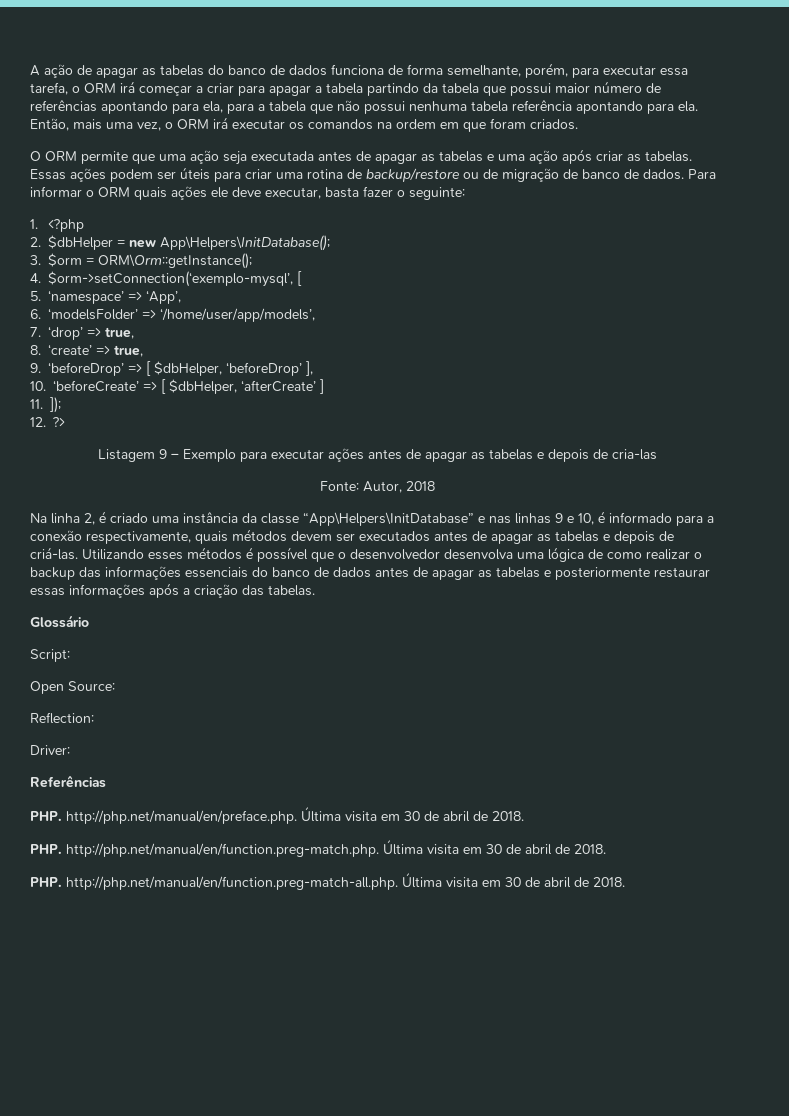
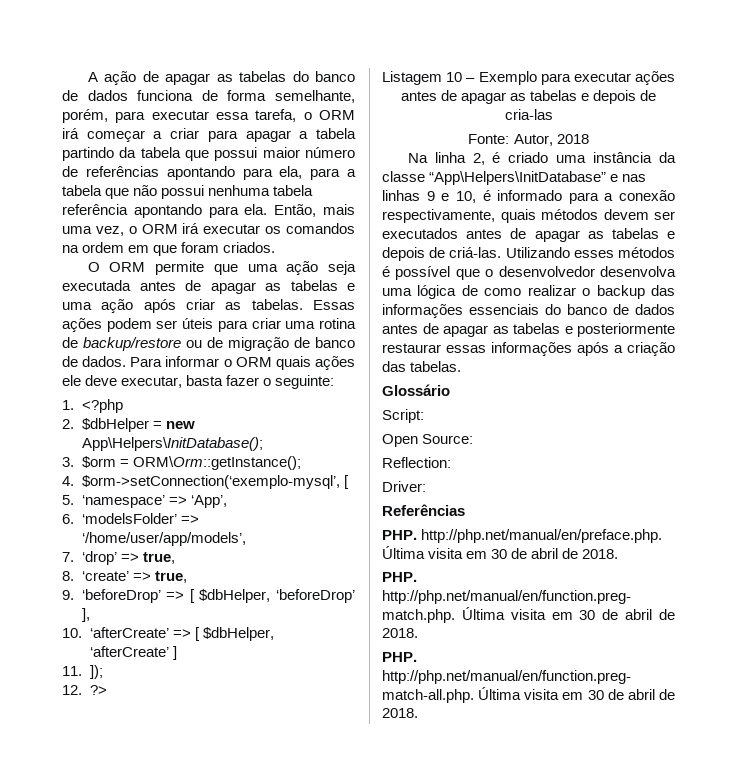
[53,380,139,392] ‘beforeCreate’ -> [89,627,169,638] ‘afterCreate’
[159,449,167,459] 9 -> [446,72,463,82] 10

